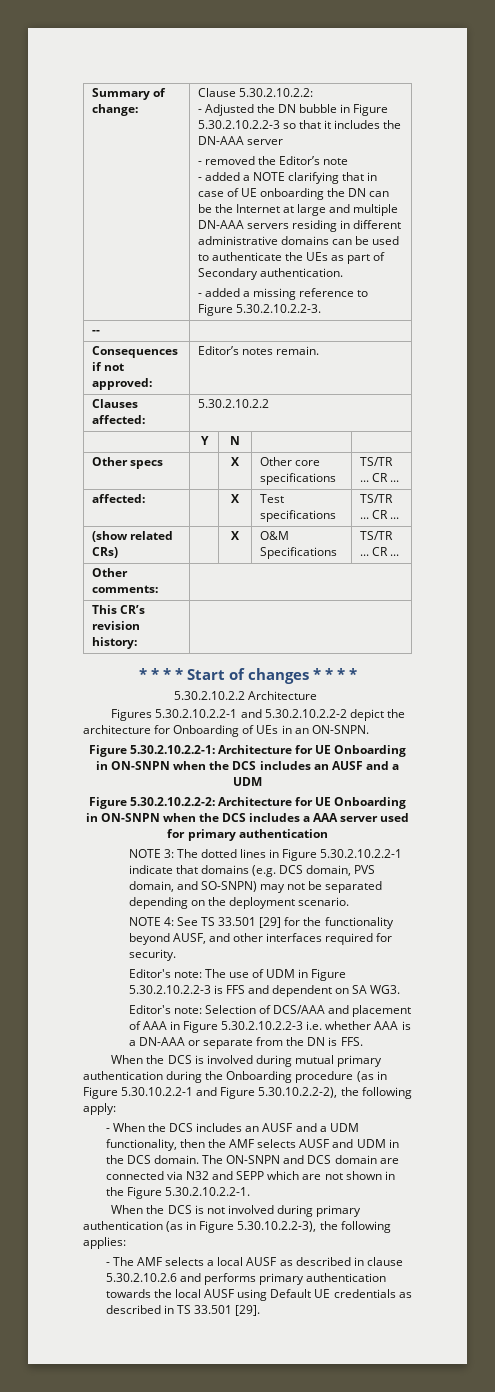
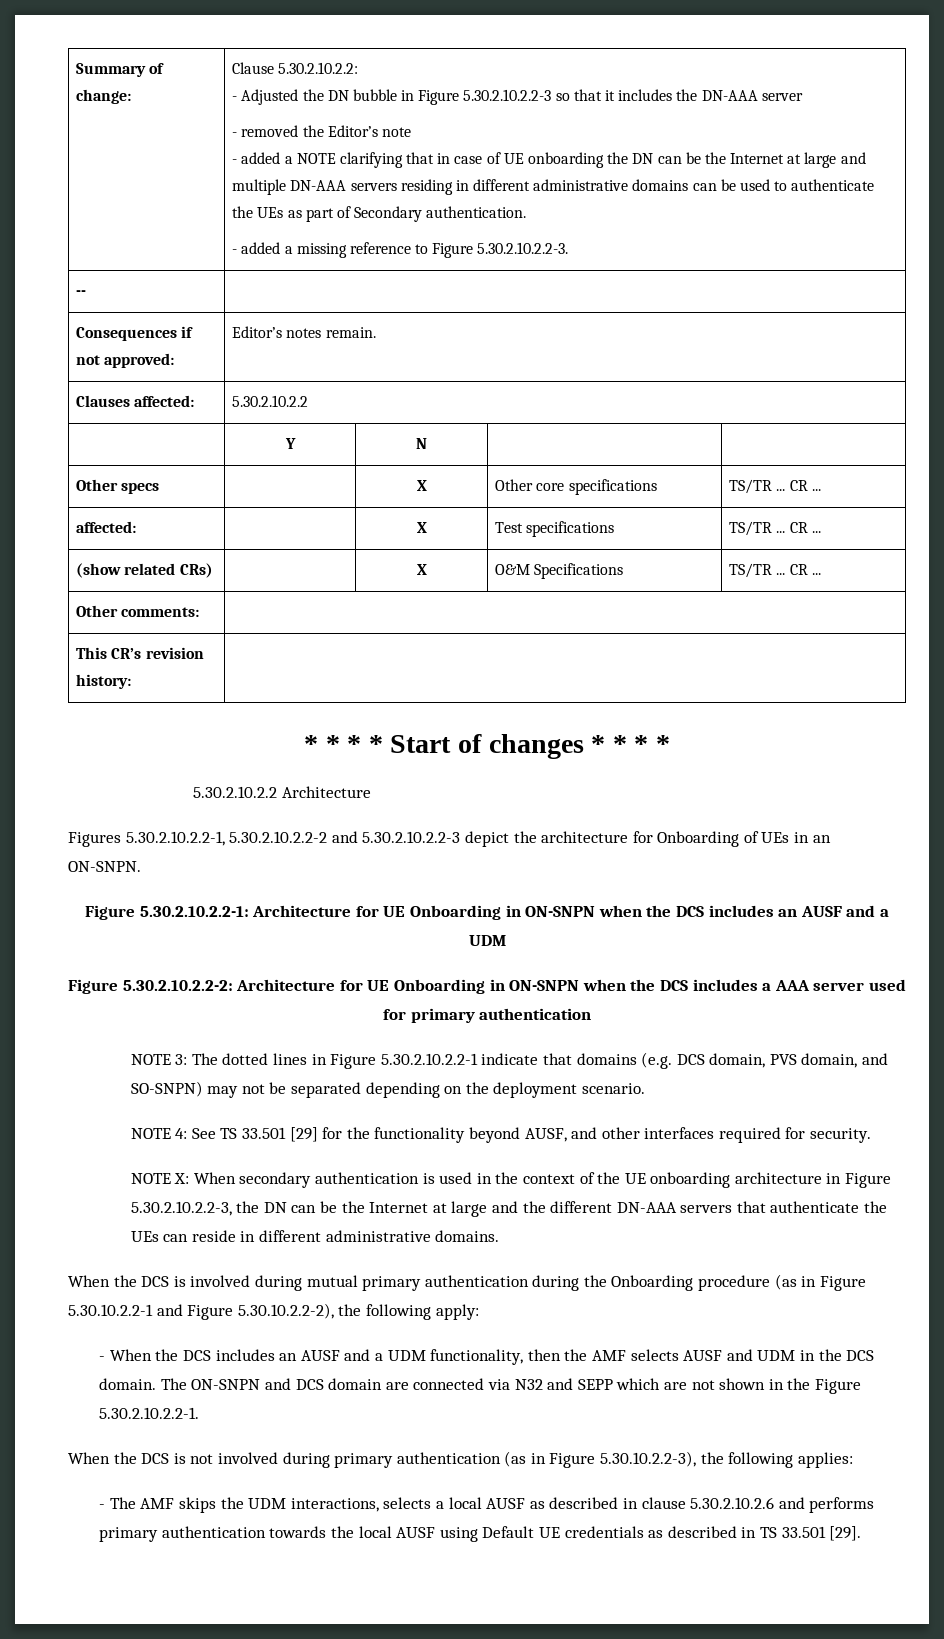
[155,709,347,718] 5.30.2.10.2.2-1 and 5.30.2.10.2.2-2 -> [125,831,461,846] 5.30.2.10.2.2-1, 5.30.2.10.2.2-2 and 5.30.2.10.2.2-3
[128,969,347,981] [128,985,401,997] [128,1005,412,1017] [128,1021,411,1033] [128,1037,363,1049] Editor's note: The use of UDM in Figure 5.30.2.10.2.2-3 is FFS and dependent on SA WG3. // Editor's note: Selection of DCS/AAA and placement of AAA in Figure 5.30.2.10.2.2-3 i.e. whether AAA is a DN-AAA or separate from the DN is FFS. -> [130,1172,892,1188] [130,1201,888,1217] [130,1230,500,1242] NOTE X: When secondary authentication is used in the context of the UE onboarding architecture in Figure 5.30.2.10.2.2-3, the DN can be the Internet at large and the different DN-AAA servers that authenticate the UEs can reside in different administrative domains.
(163, 1261) none -> [179,1497,379,1513] skips the UDM interactions,

